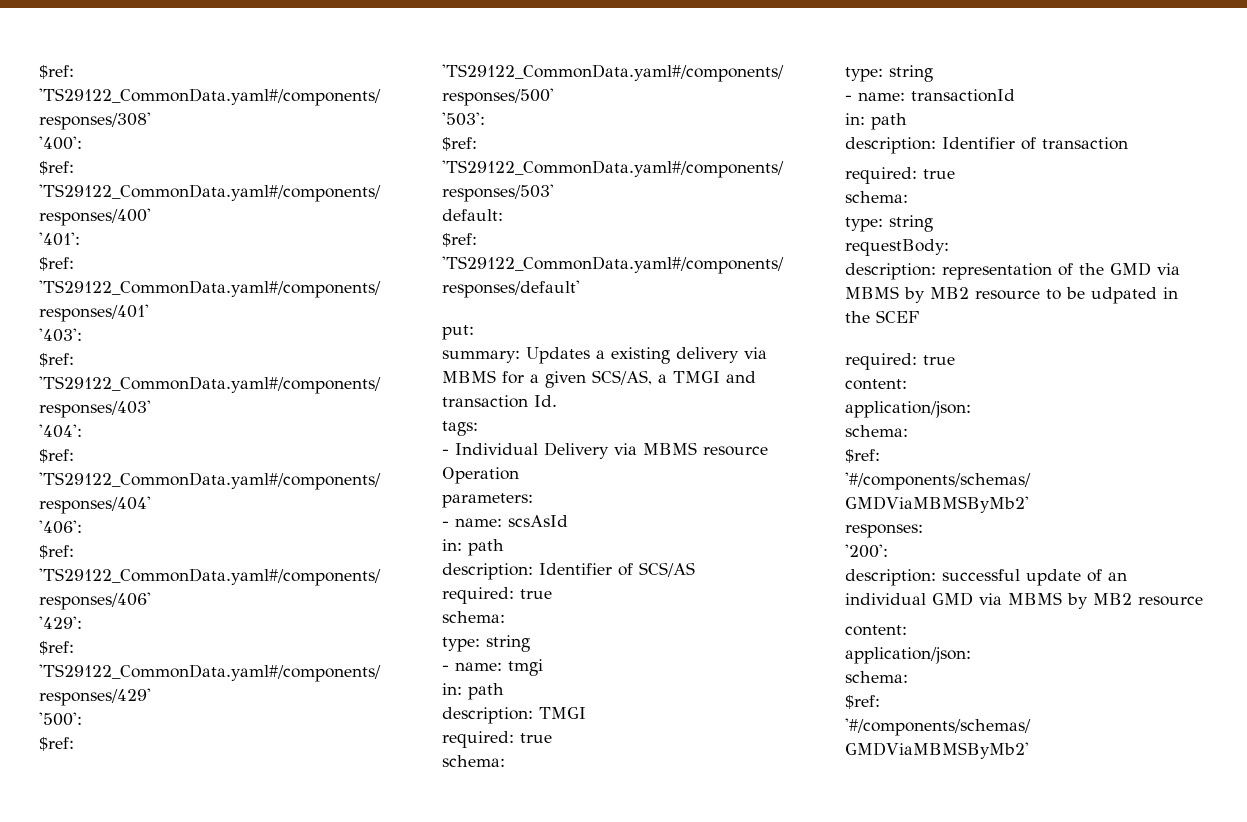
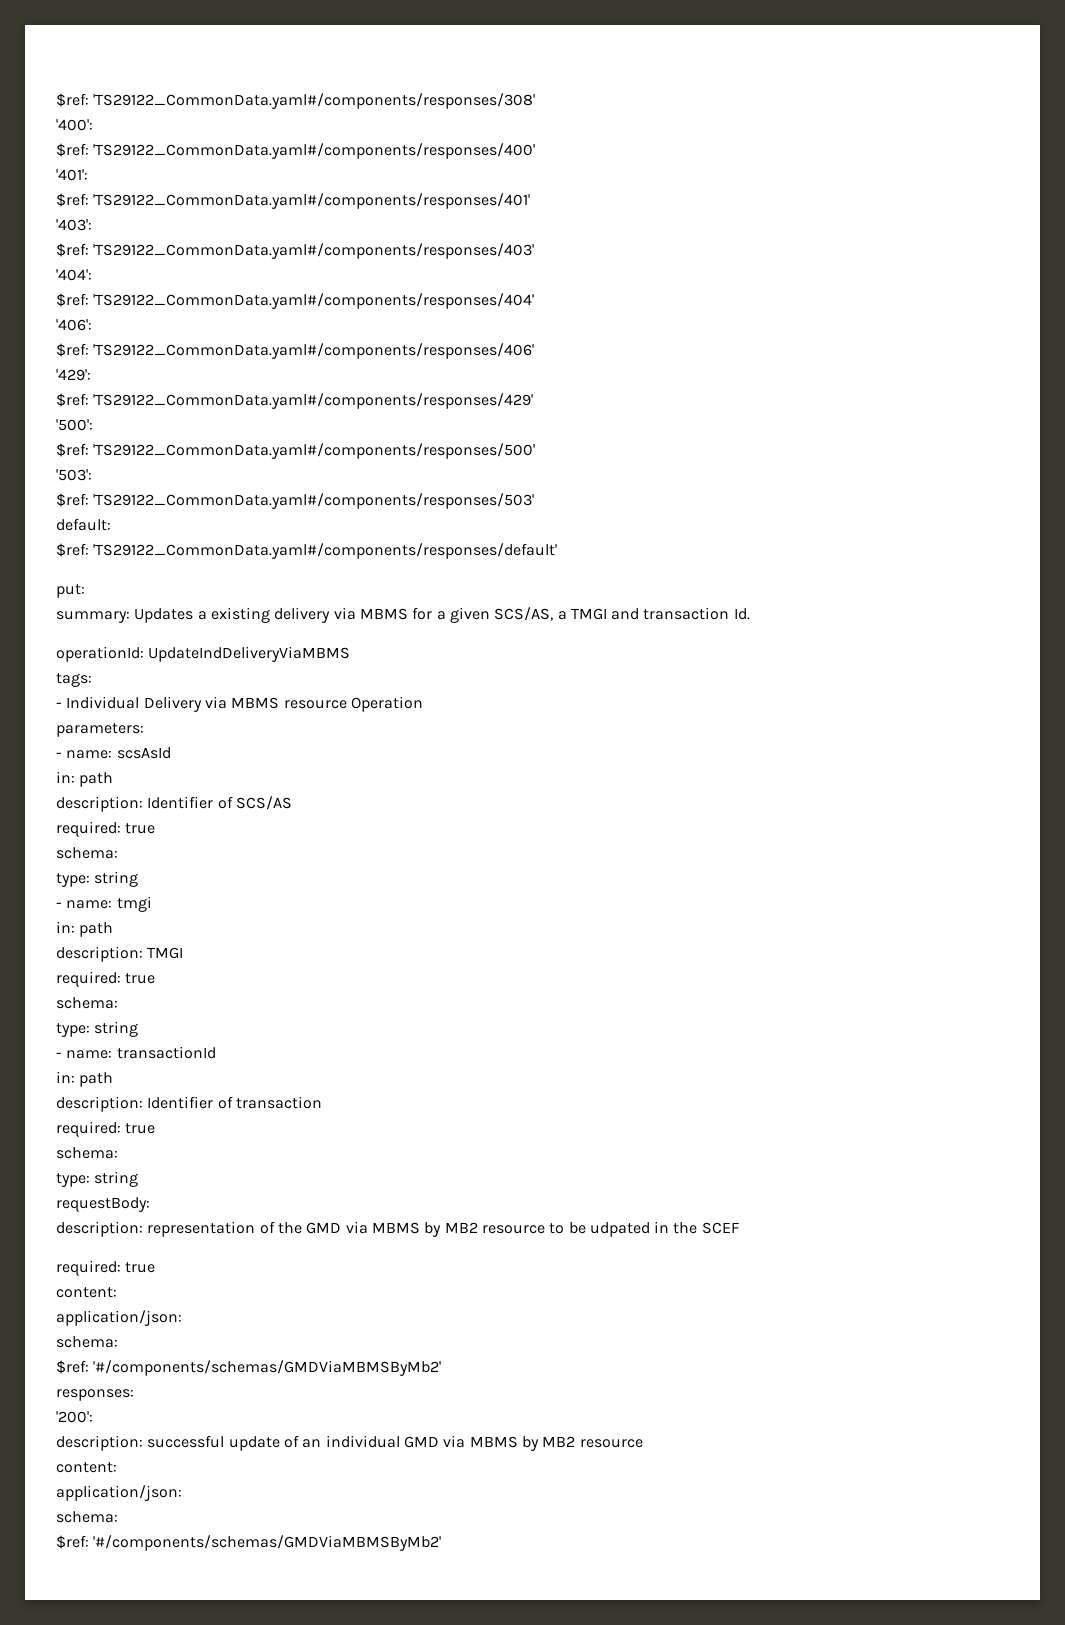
(557, 401) none -> [56,646,351,662] // operationId: UpdateIndDeliveryViaMBMS

